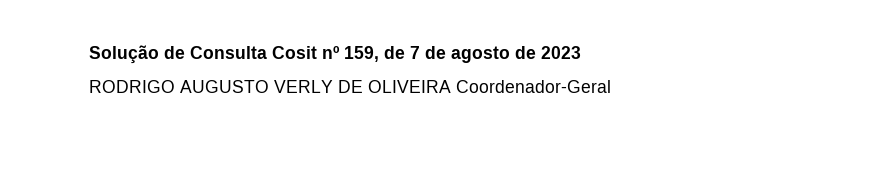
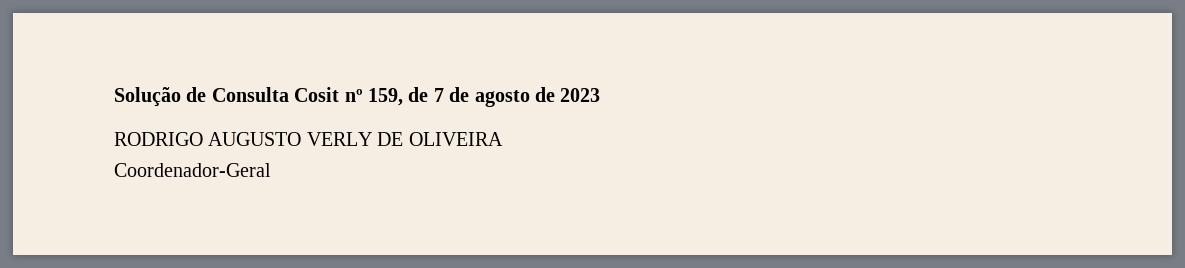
(451, 86) none -> (503, 139) //

